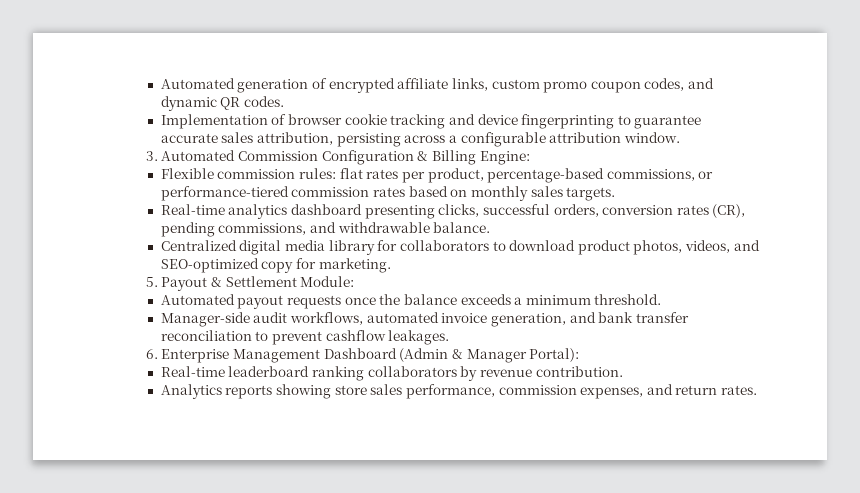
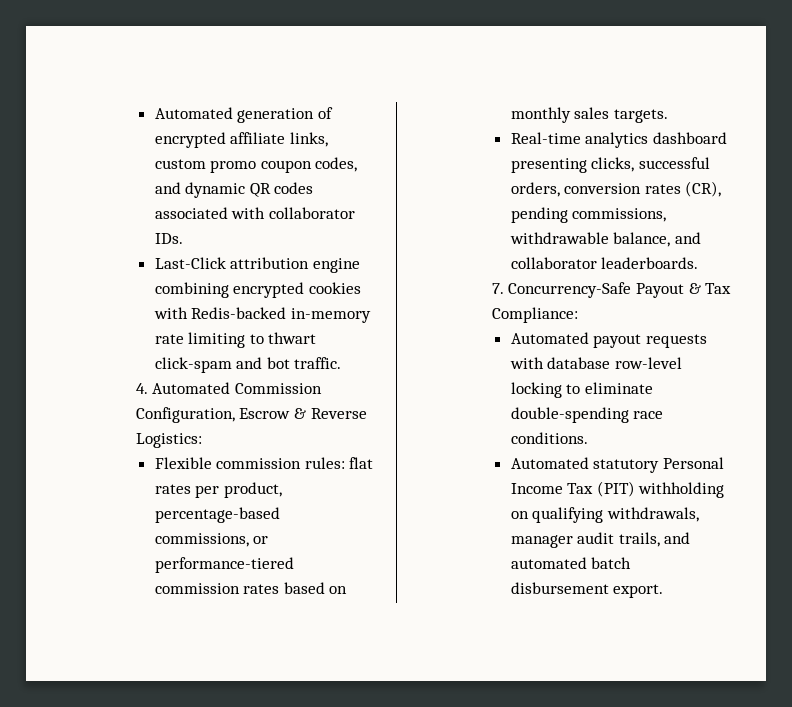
[243,96,284,107] [160,114,702,129] [160,132,680,147] [145,150,530,165] codes. // Implementation of browser cookie tracking and device fingerprinting to guarantee accurate sales attribution, persisting across a configurable attribution window. // 3. Automated Commission Configuration & Billing Engine: -> [274,182,314,194] [154,207,355,219] [154,233,183,244] [154,257,360,273] [154,282,361,298] [153,307,371,323] [154,332,317,348] [154,357,342,373] [135,382,323,394] [135,407,367,423] [135,433,202,448] codes associated with collaborator IDs. // Last-Click attribution engine combining encrypted cookies with Redis-backed in-memory rate limiting to thwart click-spam and bot traffic. // 4. Automated Commission Configuration, Escrow & Reverse Logistics:
[309,222,491,233] [160,240,760,255] [160,258,391,273] [145,276,355,291] [160,294,662,309] [160,312,689,327] [160,330,450,345] [145,348,580,363] [160,366,623,381] [160,384,758,399] and withdrawable balance. // Centralized digital media library for collaborators to download product photos, videos, and SEO-optimized copy for marketing. // 5. Payout & Settlement Module: // Automated payout requests once the balance exceeds a minimum threshold. // Manager-side audit workflows, automated invoice generation, and bank transfer reconciliation to prevent cashflow leakages. // 6. Enterprise Management Dashboard (Admin & Manager Portal): // Real-time leaderboard ranking collaborators by revenue contribution. // Analytics reports showing store sales performance, commission expenses, and return rates. -> [509,232,701,247] [510,257,699,269] [491,282,732,298] [491,307,578,323] [510,332,707,348] [509,357,682,369] [510,382,653,398] [510,407,664,423] [510,432,588,444] [510,457,724,473] [510,481,725,498] [510,507,699,523] [510,532,691,548] [510,557,632,569] [510,582,664,598] withdrawable balance, and collaborator leaderboards. // 7. Concurrency-Safe Payout & Tax Compliance: // Automated payout requests with database row-level locking to eliminate double-spending race conditions. // Automated statutory Personal Income Tax (PIT) withholding on qualifying withdrawals, manager audit trails, and automated batch disbursement export.

